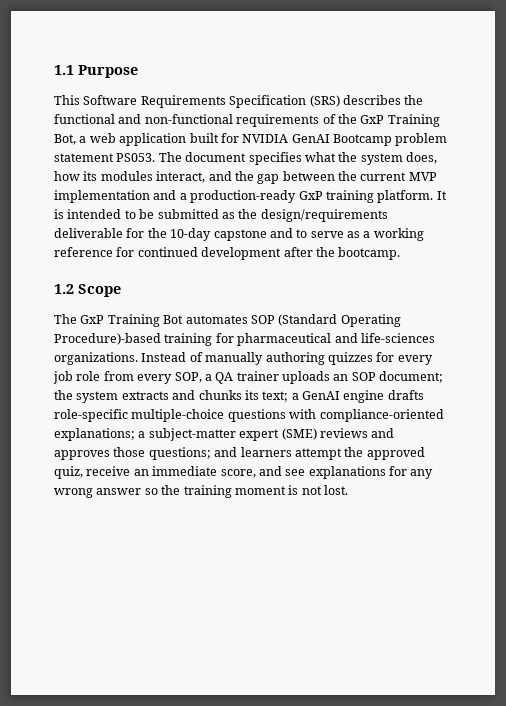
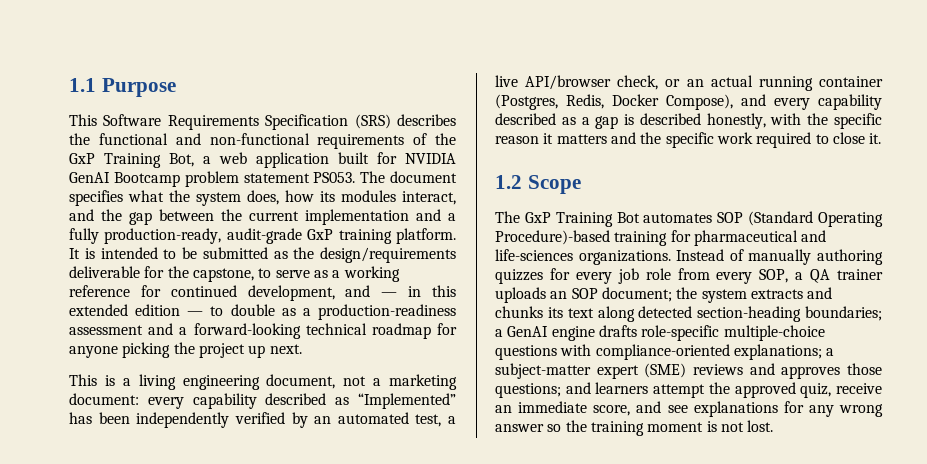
[408,172,437,181] MVP -> (299, 216) none
[190,190,297,203] production-ready -> [69,228,302,244] fully production-ready, audit-grade
[170,228,293,241] 10-day capstone and -> [192,268,254,282] capstone,
[201,247,401,260] development after the bootcamp. -> [247,285,456,301] [69,304,456,320] [69,323,458,339] [69,342,302,358] [69,374,457,390] [69,393,457,409] [69,412,456,428] [495,75,883,91] [495,94,882,110] [495,113,882,129] [495,132,882,148] development, and — in this extended edition — to double as a production-readiness assessment and a forward-looking technical roadmap for anyone picking the project up next. // This is a living engineering document, not a marketing document: every capability described as “Implemented” has been independently verified by an automated test, a live API/browser check, or an actual running container (Postgres, Redis, Docker Compose), and every capability described as a gap is described honestly, with the specific reason it matters and the specific work required to close it.
[262,391,289,402] text; -> [567,306,882,322] text along detected section-heading boundaries;

